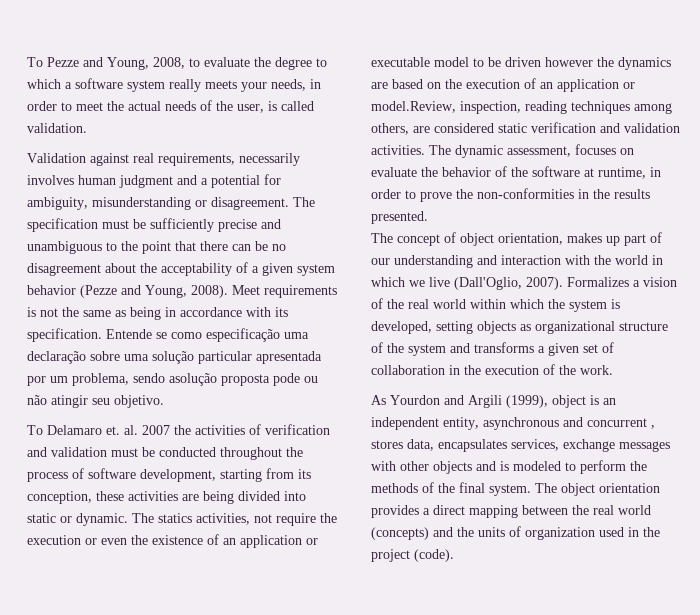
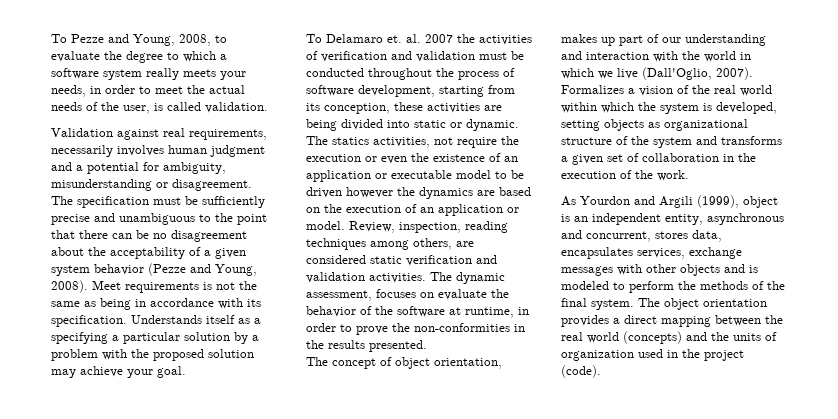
[106,328,309,342] [27,351,322,364] [27,373,318,386] [27,395,164,408] Entende se como especificação uma declaração sobre uma solução particular apresentada por um problema, sendo asolução proposta pode ou não atingir seu objetivo. -> [131,315,261,324] [51,332,259,344] [51,349,254,361] [51,366,186,378] Understands itself as a specifying a particular solution by a problem with the proposed solution may achieve your goal.
[371,101,456,113] model.Review, -> [306,221,395,233] model. Review,
[587,418,655,429] concurrent , -> [586,231,651,242] concurrent,

